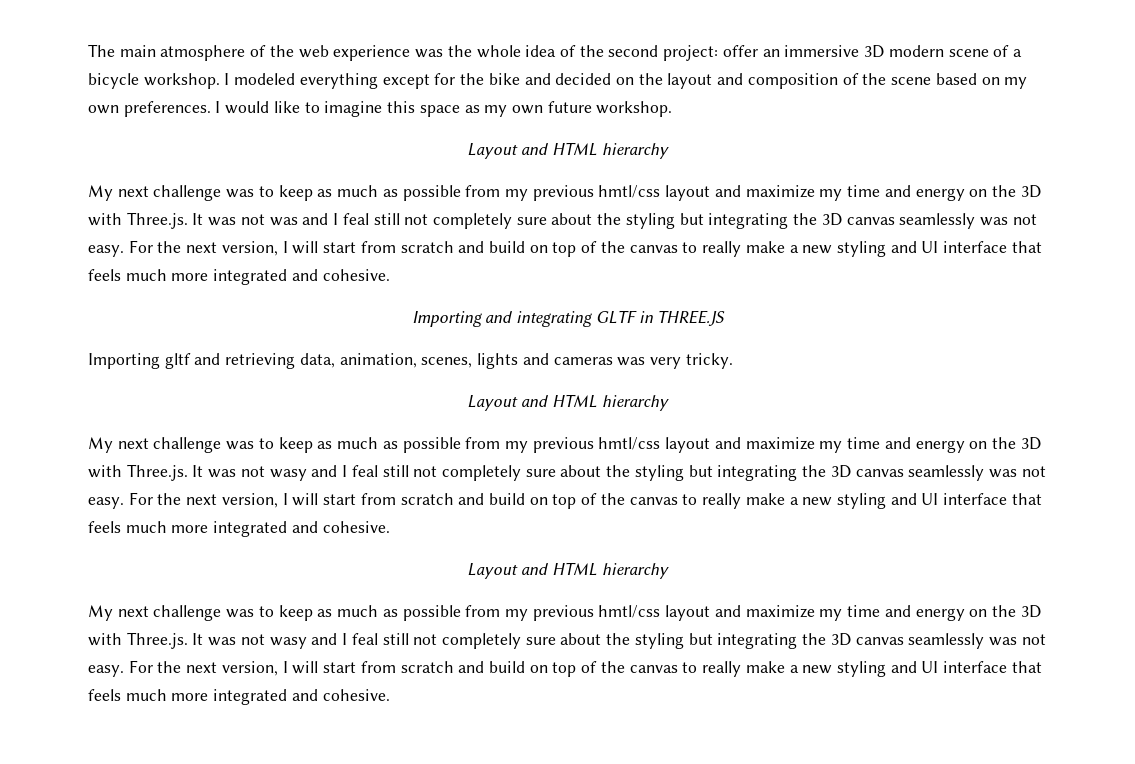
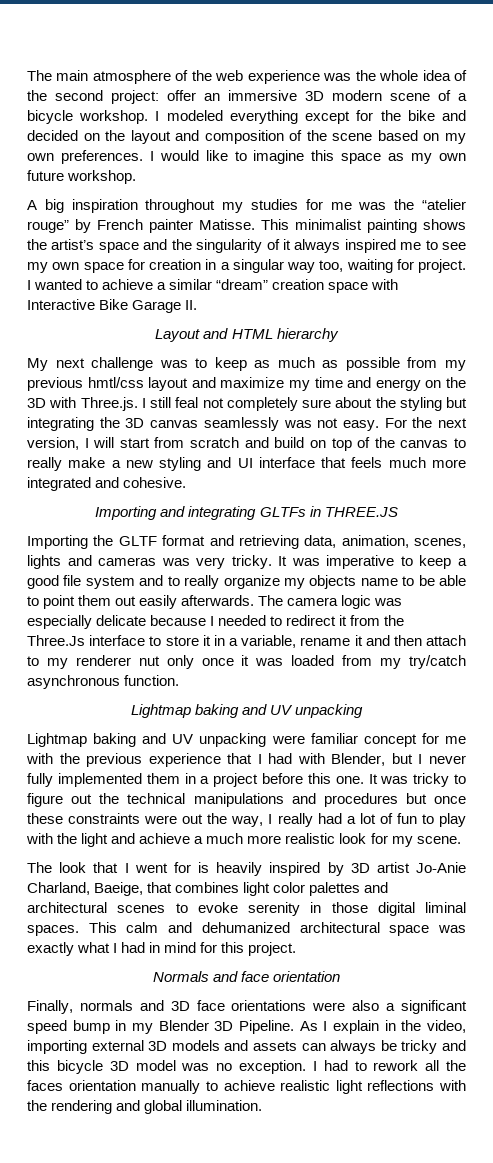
(673, 109) none -> [27,199,467,213] [27,219,466,233] [27,239,467,253] [27,259,466,273] [27,279,399,293] [27,299,198,313] // A big inspiration throughout my studies for me was the “atelier rouge” by French painter Matisse. This minimalist painting shows the artist’s space and the singularity of it always inspired me to see my own space for creation in a singular way too, waiting for project. I wanted to achieve a similar “dream” creation space with Interactive Bike Garage II.
[192,213,400,226] It was not was and I feal still -> [141,397,199,408] I still feal
[595,310,637,324] GLTF -> [259,507,306,517] GLTFs
[164,353,191,369] gltf -> [93,535,206,546] the GLTF format
[467,394,669,411] [88,437,1041,453] [88,464,1046,481] [88,492,1042,509] [88,521,390,537] [467,562,669,579] [88,605,1041,621] [88,632,1046,649] [88,660,1042,677] [88,689,390,705] // Layout and HTML hierarchy // My next challenge was to keep as much as possible from my previous hmtl/css layout and maximize my time and energy on the 3D with Three.js. It was not wasy and I feal still not completely sure about the styling but integrating the 3D canvas seamlessly was not easy. For the next version, I will start from scratch and build on top of the canvas to really make a new styling and UI interface that feels much more integrated and cohesive. // Layout and HTML hierarchy // My next challenge was to keep as much as possible from my previous hmtl/css layout and maximize my time and energy on the 3D with Three.js. It was not wasy and I feal still not completely sure about the styling but integrating the 3D canvas seamlessly was not easy. For the next version, I will start from scratch and build on top of the canvas to really make a new styling and UI interface that feels much more integrated and cohesive. -> [278,555,468,569] [27,575,467,589] [27,595,403,609] [27,615,405,629] [27,635,467,648] [27,655,467,669] [27,675,180,689] [130,704,364,718] [27,733,466,747] [26,753,467,767] [27,773,466,787] [27,793,466,807] [27,813,466,827] [26,833,461,847] [27,862,467,876] [27,882,389,896] [27,902,466,916] [27,922,467,936] [27,942,297,956] [152,971,341,982] [27,1000,468,1014] [27,1020,467,1034] [27,1040,467,1054] [27,1060,466,1074] [27,1080,466,1094] [27,1100,263,1114] It was imperative to keep a good file system and to really organize my objects name to be able to point them out easily afterwards. The camera logic was especially delicate because I needed to redirect it from the Three.Js interface to store it in a variable, rename it and then attach to my renderer nut only once it was loaded from my try/catch asynchronous function. // Lightmap baking and UV unpacking // Lightmap baking and UV unpacking were familiar concept for me with the previous experience that I had with Blender, but I never fully implemented them in a project before this one. It was tricky to figure out the technical manipulations and procedures but once these constraints were out the way, I really had a lot of fun to play with the light and achieve a much more realistic look for my scene. // The look that I went for is heavily inspired by 3D artist Jo-Anie Charland, Baeige, that combines light color palettes and architectural scenes to evoke serenity in those digital liminal spaces. This calm and dehumanized architectural space was exactly what I had in mind for this project. // Normals and face orientation // Finally, normals and 3D face orientations were also a significant speed bump in my Blender 3D Pipeline. As I explain in the video, importing external 3D models and assets can always be tricky and this bicycle 3D model was no exception. I had to rework all the faces orientation manually to achieve realistic light reflections with the rendering and global illumination.

